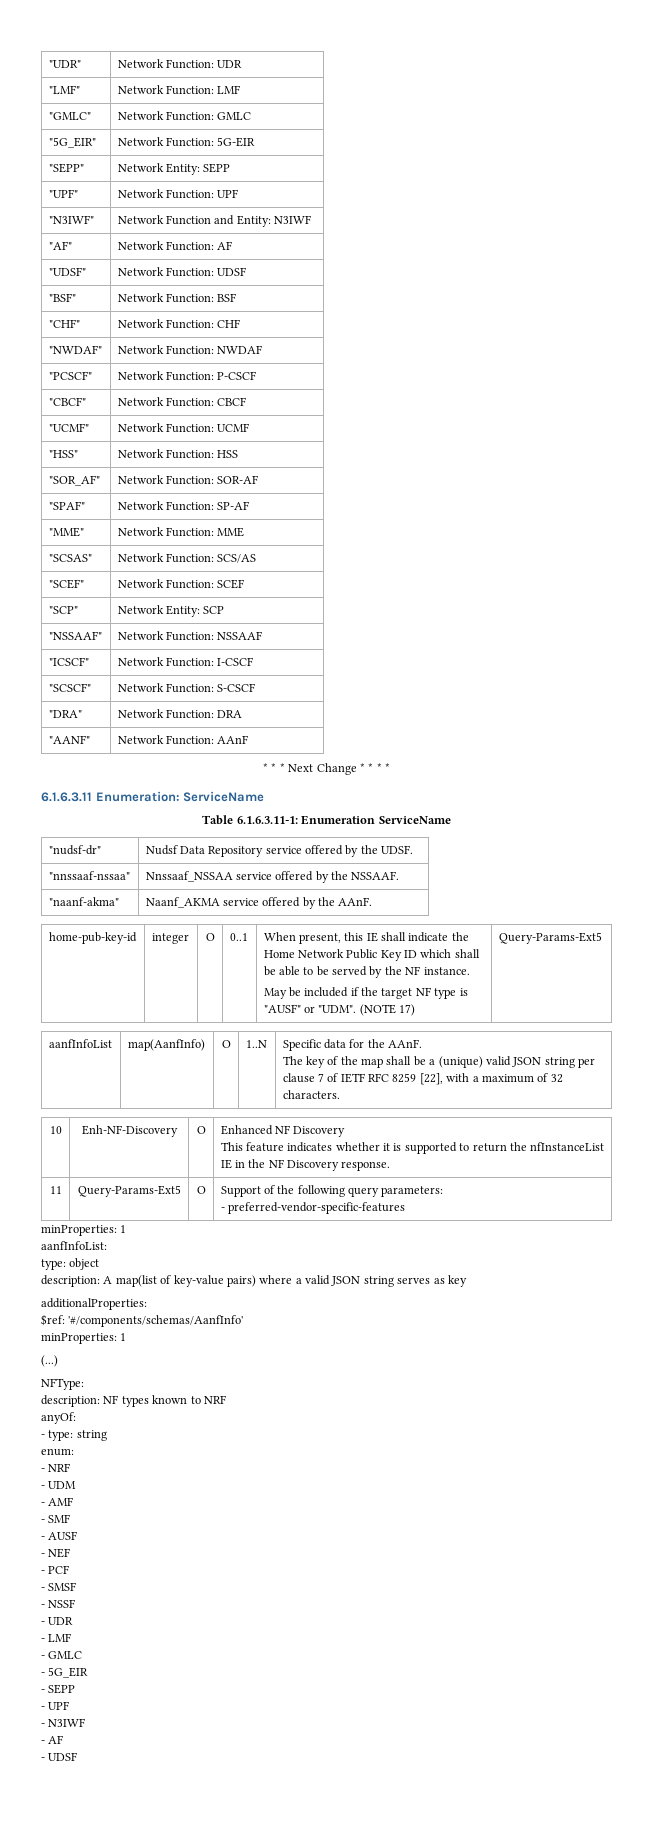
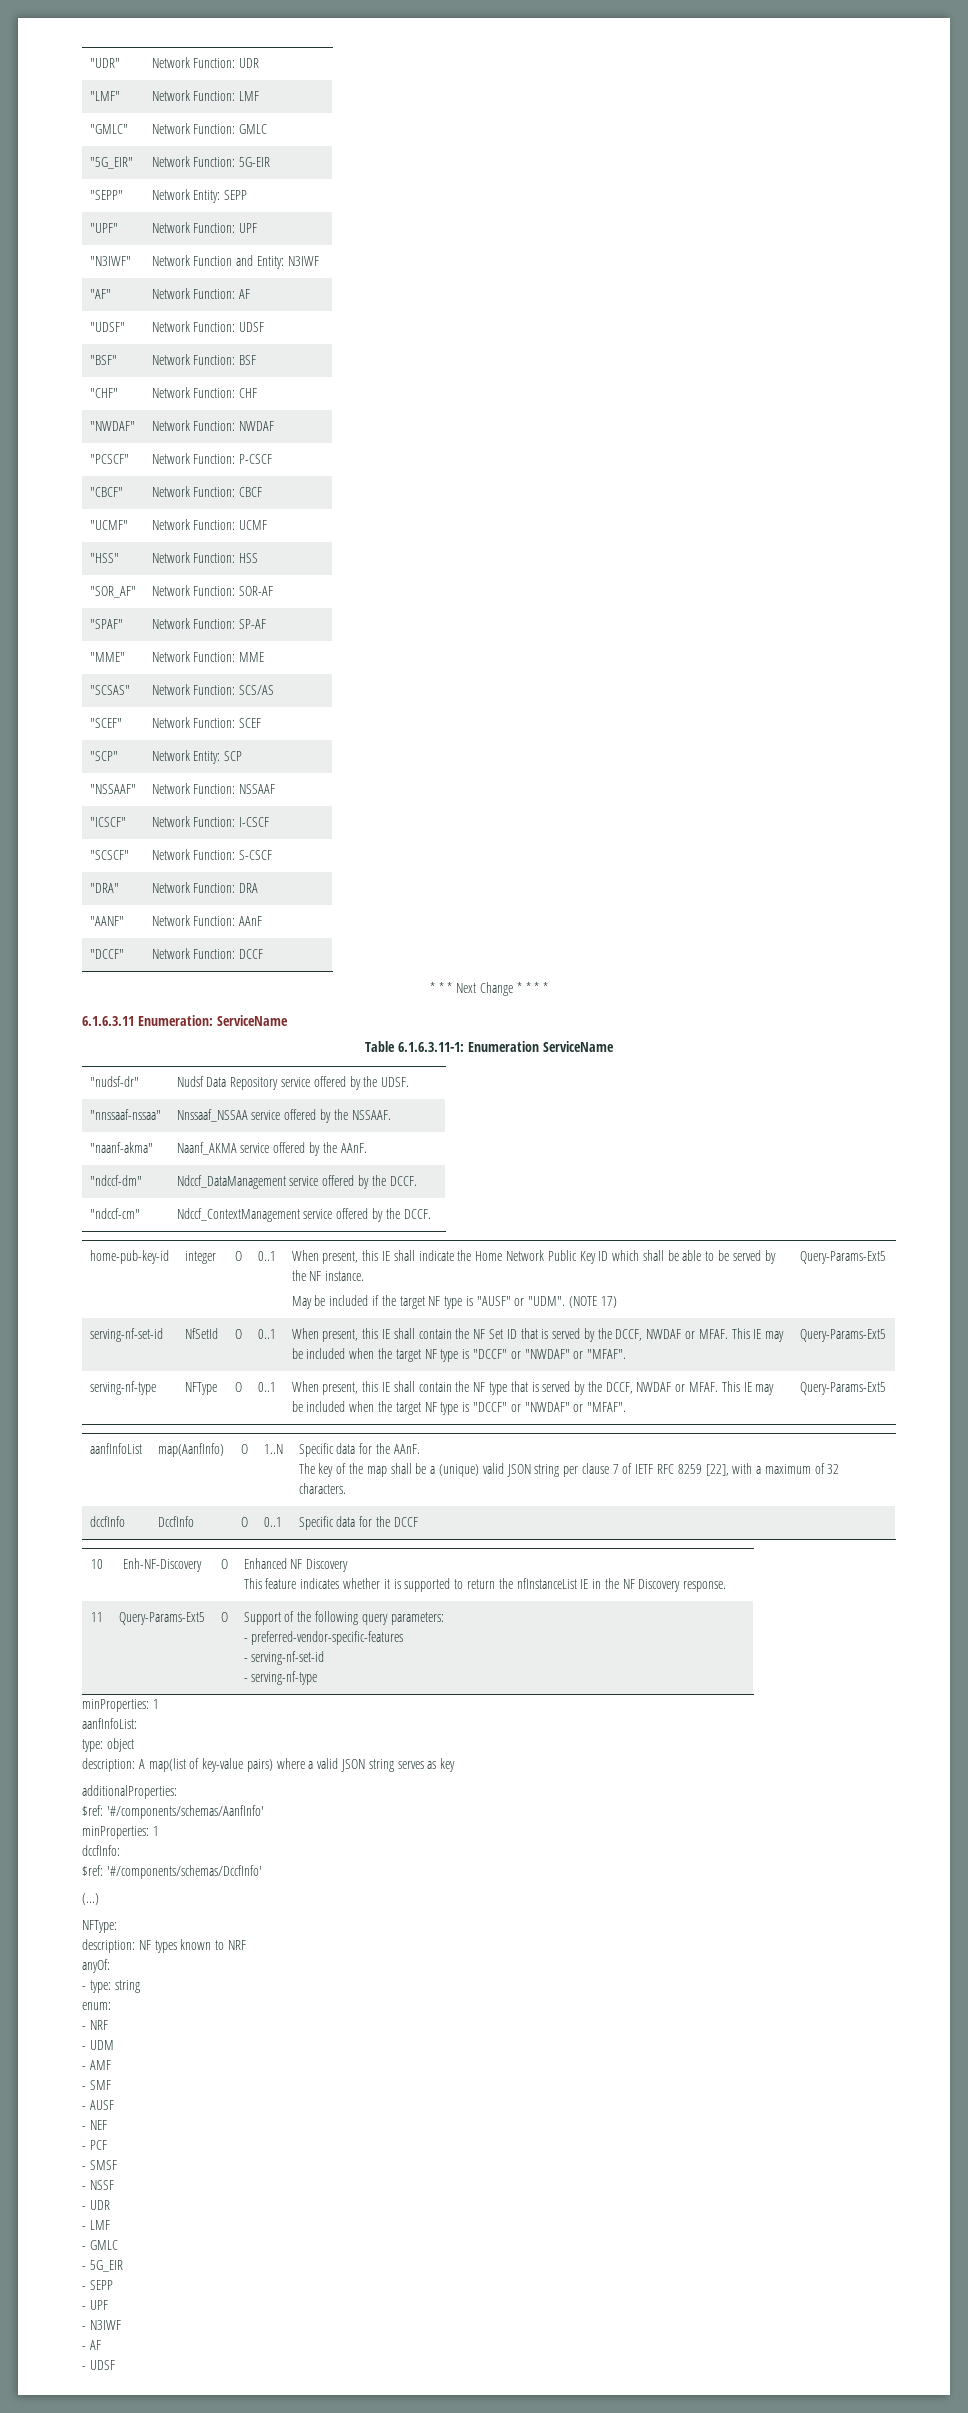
(249, 739) none -> [89,949,124,959] [151,948,264,959] // "DCCF" | Network Function: DCCF
(373, 901) none -> [89,1175,142,1186] [176,1175,417,1189] [89,1208,140,1219] [176,1208,431,1222] // "ndccf-dm" | Ndccf_DataManagement service offered by the DCCF. // "ndccf-cm" | Ndccf_ContextManagement service offered by the DCCF.
(602, 938) none -> [89,1328,163,1342] [184,1328,218,1339] [235,1329,242,1339] [257,1329,276,1339] [291,1328,785,1342] [291,1348,627,1362] [799,1329,886,1342] [89,1381,156,1395] [184,1382,217,1395] [235,1382,242,1392] [257,1382,276,1392] [291,1381,775,1395] [291,1401,627,1415] [799,1382,886,1395] // serving-nf-set-id | NfSetId | O | 0..1 | When present, this IE shall contain the NF Set ID that is served by the DCCF, NWDAF or MFAF. This IE may be included when the target NF type is "DCCF" or "NWDAF" or "MFAF". | Query-Params-Ext5 // serving-nf-type | NFType | O | 0..1 | When present, this IE shall contain the NF type that is served by the DCCF, NWDAF or MFAF. This IE may be included when the target NF type is "DCCF" or "NWDAF" or "MFAF". | Query-Params-Ext5
(340, 1094) none -> [89,1516,125,1527] [157,1516,194,1527] [241,1517,248,1527] [263,1517,282,1527] [298,1516,418,1530] // dccfInfo | DccfInfo | O | 0..1 | Specific data for the DCCF
(405, 1208) none -> [243,1651,325,1665] [243,1671,318,1685] // - serving-nf-set-id // - serving-nf-type
(127, 1337) none -> [82,1845,120,1856] [82,1865,262,1879] // dccfInfo: // $ref: '#/components/schemas/DccfInfo'

